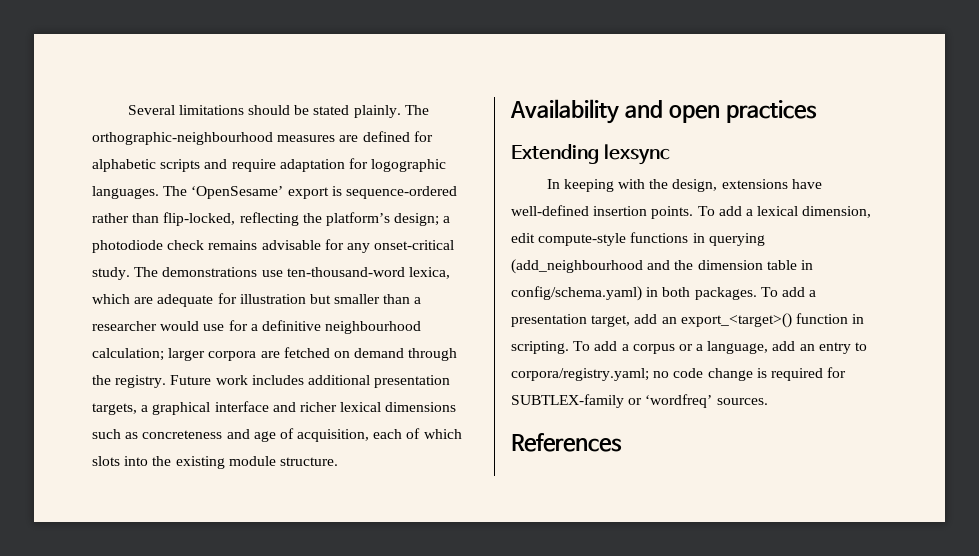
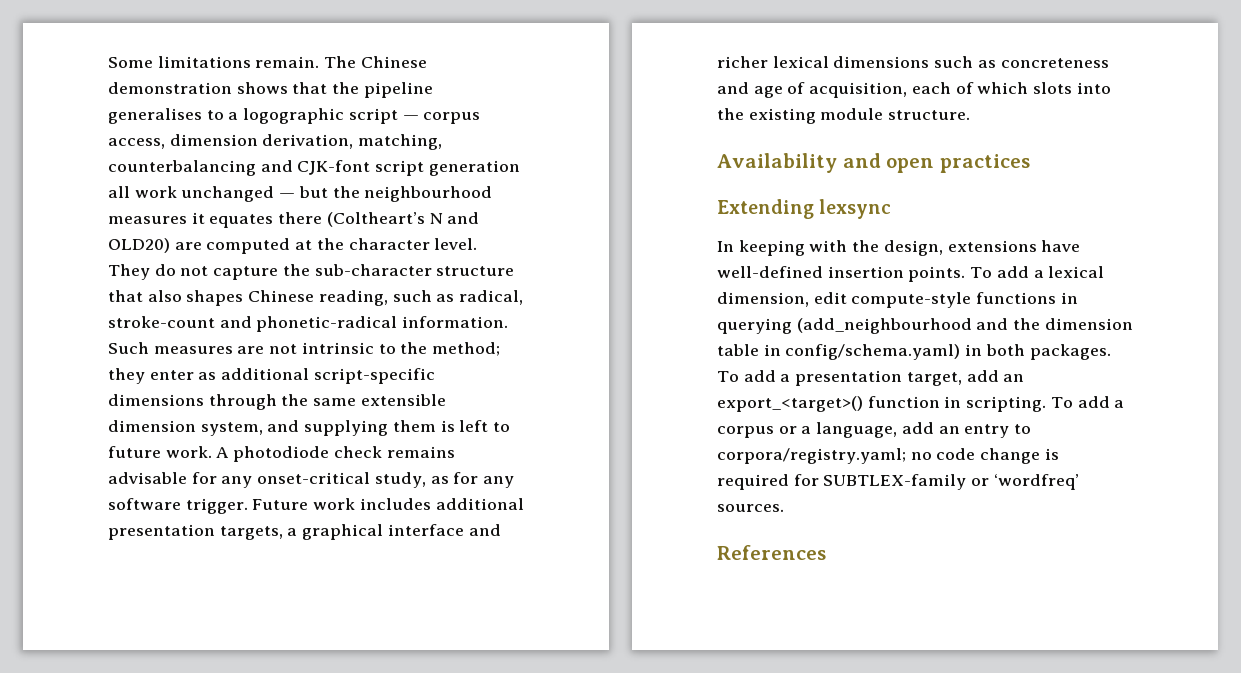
[127,105,429,118] [92,131,433,145] [92,158,447,172] [92,186,457,199] [92,212,451,226] Several limitations should be stated plainly. The orthographic-neighbourhood measures are defined for alphabetic scripts and require adaptation for logographic languages. The ‘OpenSesame’ export is sequence-ordered rather than flip-locked, reflecting the platform’s design; a -> [108,56,427,68] [108,82,433,98] [108,108,481,124] [108,134,443,150] [108,160,520,176] [108,186,493,202] [108,212,480,228] [108,238,478,254] [108,264,515,280] [108,290,524,306] [108,316,509,332] [108,342,501,356] [108,368,435,384] [108,394,446,410] [108,420,511,436] [108,446,230,458] Some limitations remain. The Chinese demonstration shows that the pipeline generalises to a logographic script — corpus access, dimension derivation, matching, counterbalancing and CJK-font script generation all work unchanged — but the neighbourhood measures it equates there (Coltheart’s N and OLD20) are computed at the character level. They do not capture the sub-character structure that also shapes Chinese reading, such as radical, stroke-count and phonetic-radical information. Such measures are not intrinsic to the method; they enter as additional script-specific dimensions through the same extensible dimension system, and supplying them is left to future work. A
[92,267,450,280] [92,293,422,307] [92,320,422,334] [92,347,458,361] [92,375,167,388] study. The demonstrations use ten-thousand-word lexica, which are adequate for illustration but smaller than a researcher would use for a definitive neighbourhood calculation; larger corpora are fetched on demand through the registry. -> [374,472,515,488] [108,498,248,514] study, as for any software trigger.

